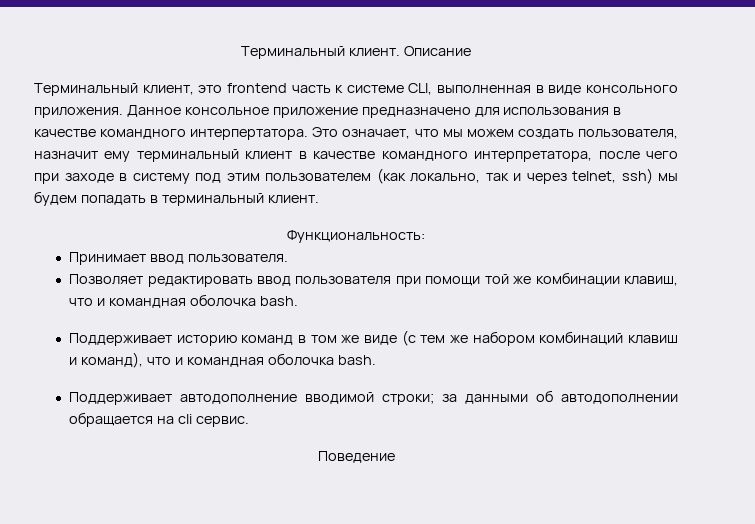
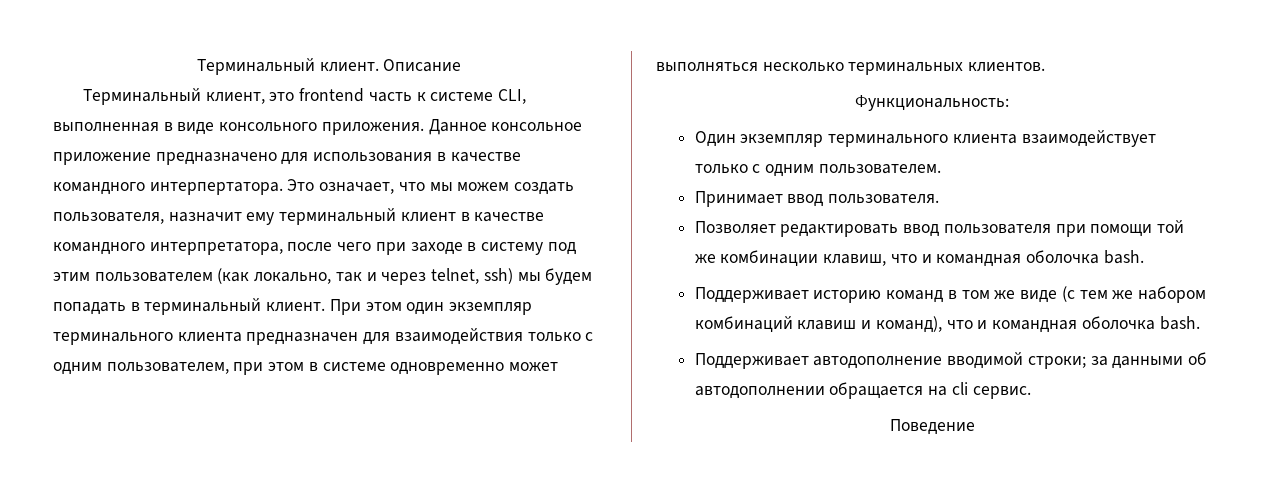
[287,230,425,243] // Функциональность: -> [329,299,533,315] [53,328,594,345] [53,362,559,375] [656,62,1046,75] [855,95,1009,111] [694,130,1156,147] [694,164,941,177] При этом один экземпляр терминального клиента предназначен для взаимодействия только с одним пользователем, при этом в системе одновременно может выполняться несколько терминальных клиентов. // Функциональность: // Один экземпляр терминального клиента взаимодействует только с одним пользователем.

